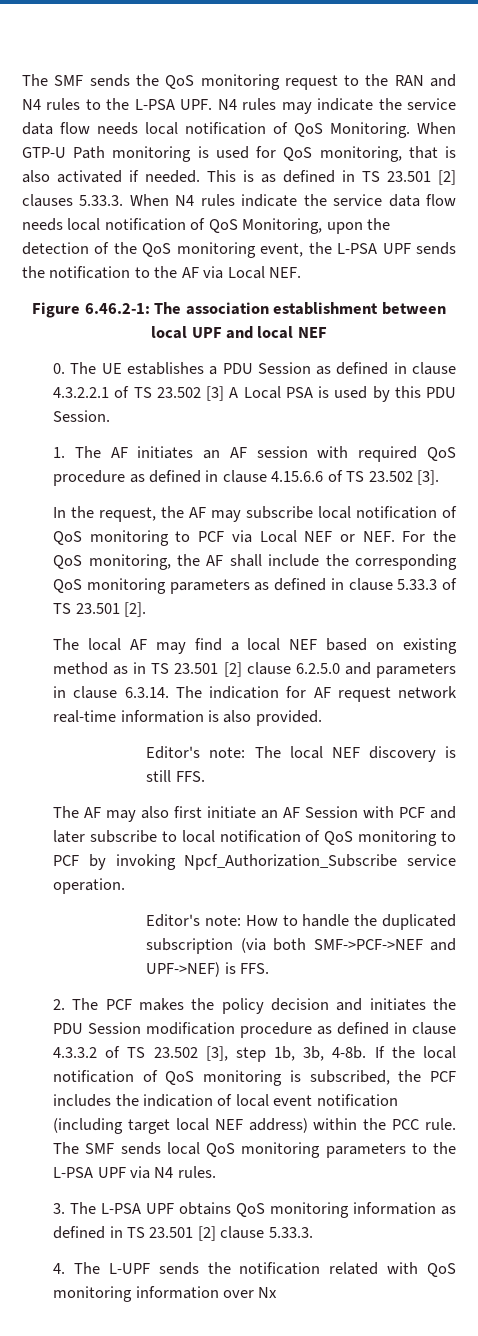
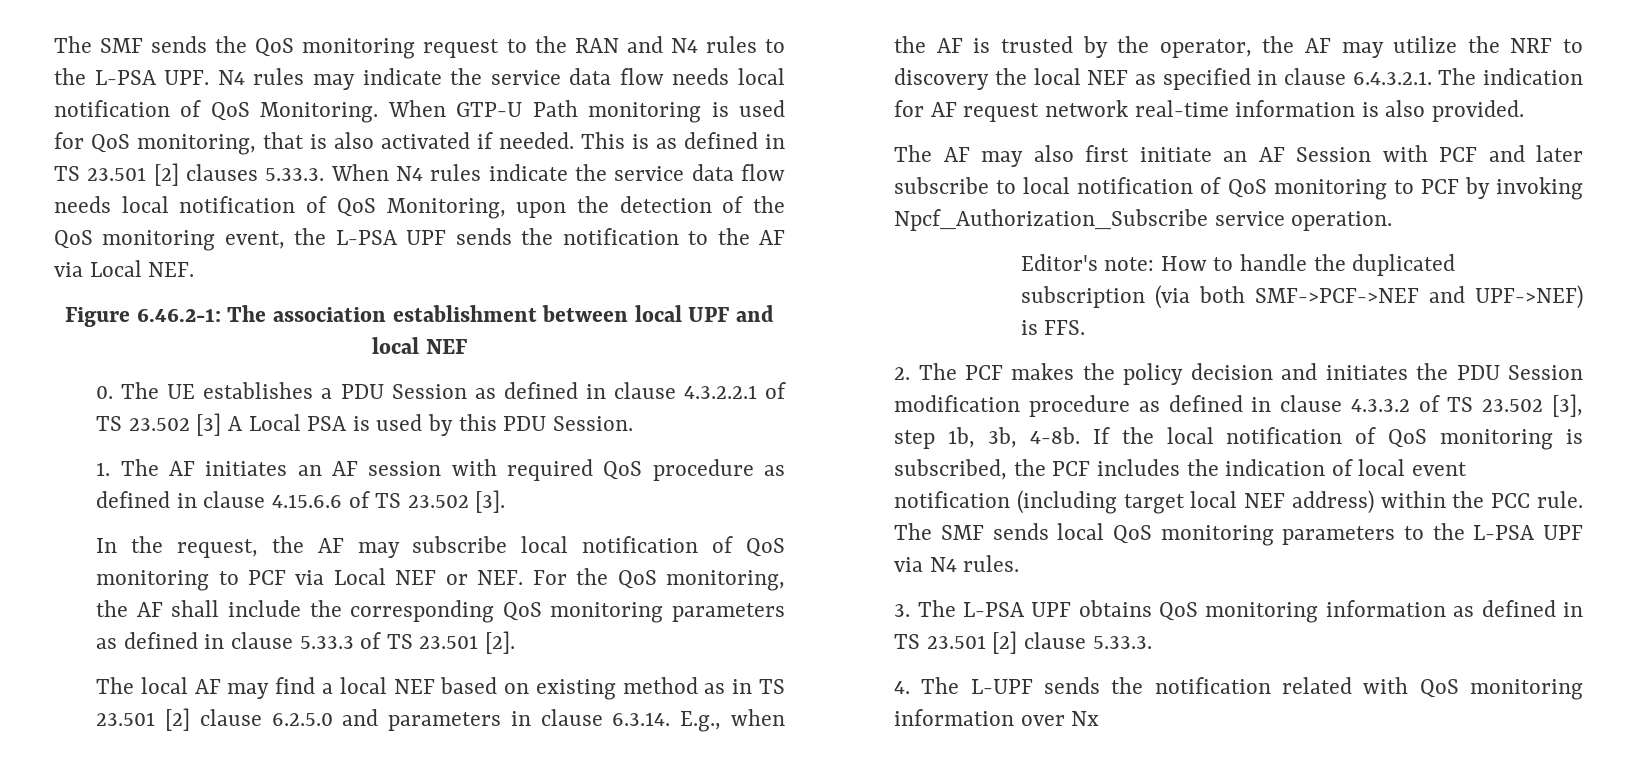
(169, 692) none -> [680,709,785,732] [894,36,1583,58] [894,68,1432,90] E.g., when the AF is trusted by the operator, the AF may utilize the NRF to discovery the local NEF as specified in clause 6.4.3.2.1.
[146,746,456,762] [146,770,205,782] // Editor's note: The local NEF discovery is still FFS. -> (1525, 111) none

